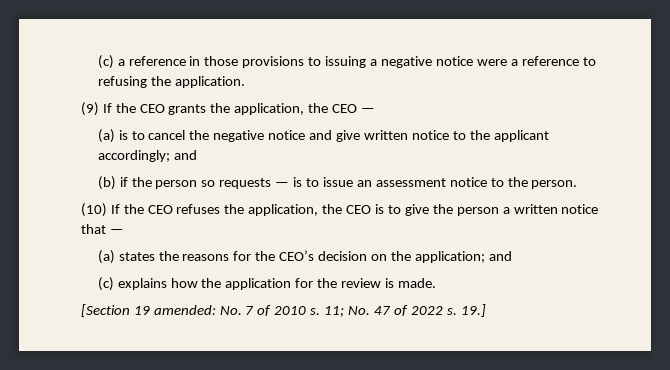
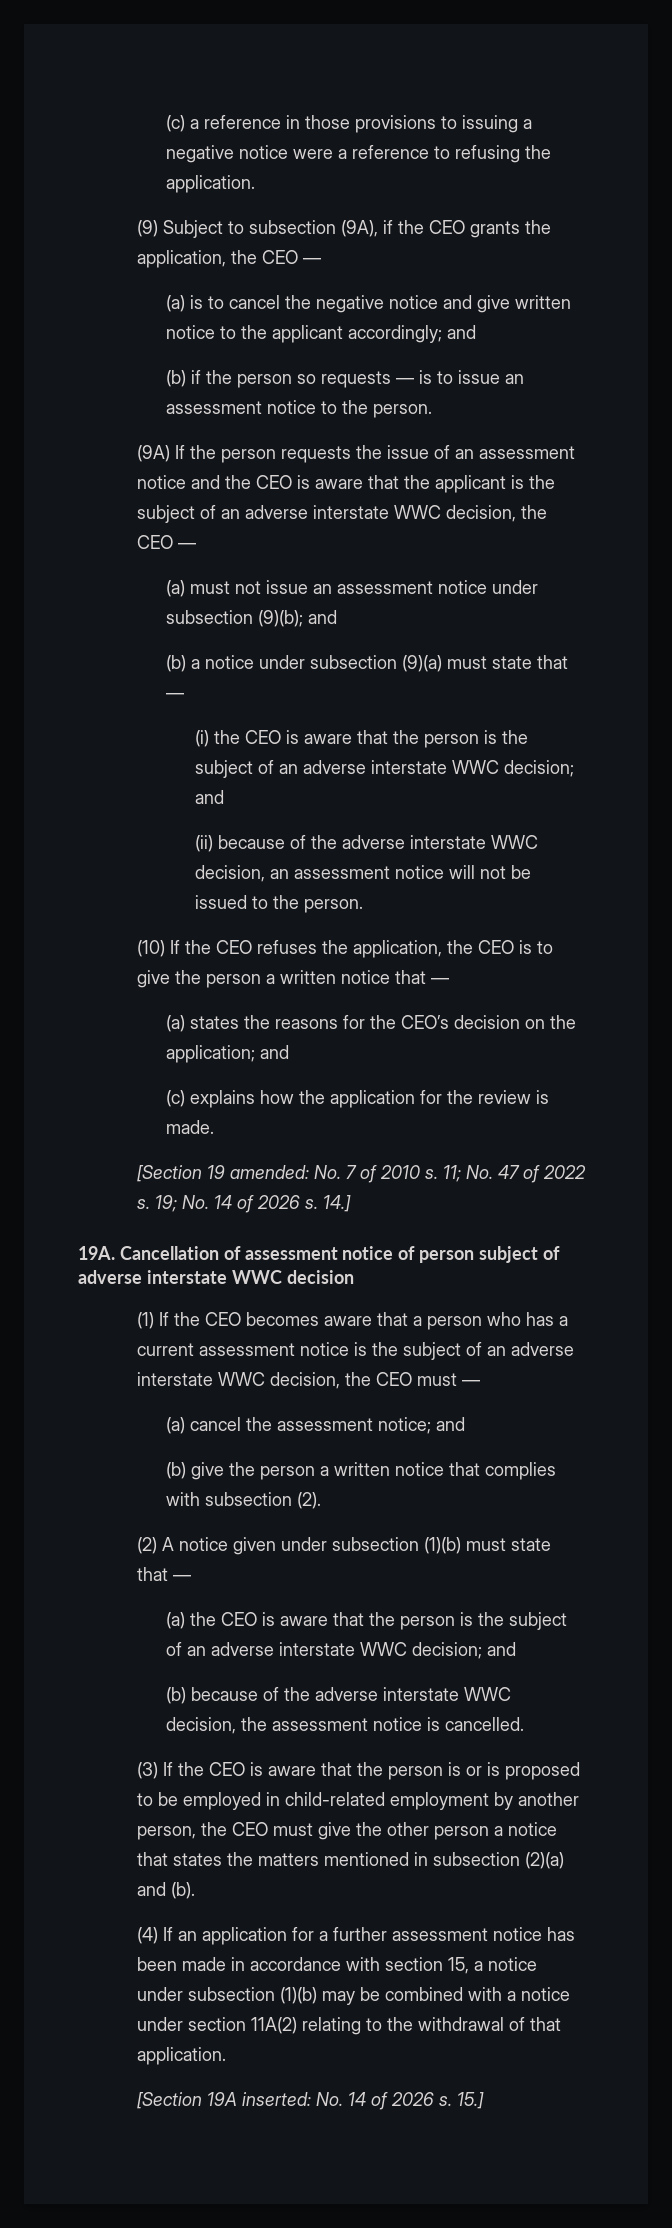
[102,103,112,113] If -> [162,220,393,238] Subject to subsection (9A), if
(578, 184) none -> [136,445,575,463] [136,475,555,493] [136,505,547,523] [136,535,196,549] [165,580,538,597] [165,610,337,627] [165,655,568,672] [165,693,184,699] [195,730,529,748] [195,760,575,778] [195,790,225,804] [195,835,539,852] [195,865,532,882] [195,895,364,913] // (9A) If the person requests the issue of an assessment notice and the CEO is aware that the applicant is the subject of an adverse interstate WWC decision, the CEO — // (a) must not issue an assessment notice under subsection (9)(b); and // (b) a notice under subsection (9)(a) must state that — // (i) the CEO is aware that the person is the subject of an adverse interstate WWC decision; and // (ii) because of the adverse interstate WWC decision, an assessment notice will not be issued to the person.
[460,304,486,317] 19.] -> [154,1195,351,1213] [78,1246,560,1263] [78,1270,354,1284] [136,1312,568,1330] [136,1342,574,1360] [136,1372,480,1389] [165,1417,465,1434] [165,1462,556,1480] [165,1492,321,1509] [136,1537,551,1555] [136,1567,191,1581] [165,1612,567,1630] [165,1642,516,1659] [165,1687,511,1704] [165,1717,524,1734] [136,1762,580,1780] [136,1792,579,1810] [136,1822,557,1840] [136,1852,564,1869] [136,1882,195,1899] [136,1927,575,1945] [136,1957,537,1974] [136,1987,570,2005] [136,2017,561,2035] [136,2047,226,2065] [136,2092,484,2110] 19; No. 14 of 2026 s. 14.] // 19A. Cancellation of assessment notice of person subject of adverse interstate WWC decision // (1) If the CEO becomes aware that a person who has a current assessment notice is the subject of an adverse interstate WWC decision, the CEO must — // (a) cancel the assessment notice; and // (b) give the person a written notice that complies with subsection (2). // (2) A notice given under subsection (1)(b) must state that — // (a) the CEO is aware that the person is the subject of an adverse interstate WWC decision; and // (b) because of the adverse interstate WWC decision, the assessment notice is cancelled. // (3) If the CEO is aware that the person is or is proposed to be employed in child-related employment by another person, the CEO must give the other person a notice that states the matters mentioned in subsection (2)(a) and (b). // (4) If an application for a further assessment notice has been made in accordance with section 15, a notice under subsection (1)(b) may be combined with a notice under section 11A(2) relating to the withdrawal of that application. // [Section 19A inserted: No. 14 of 2026 s. 15.]

